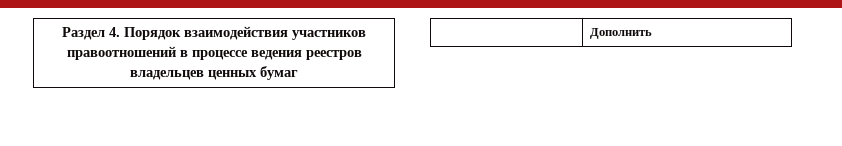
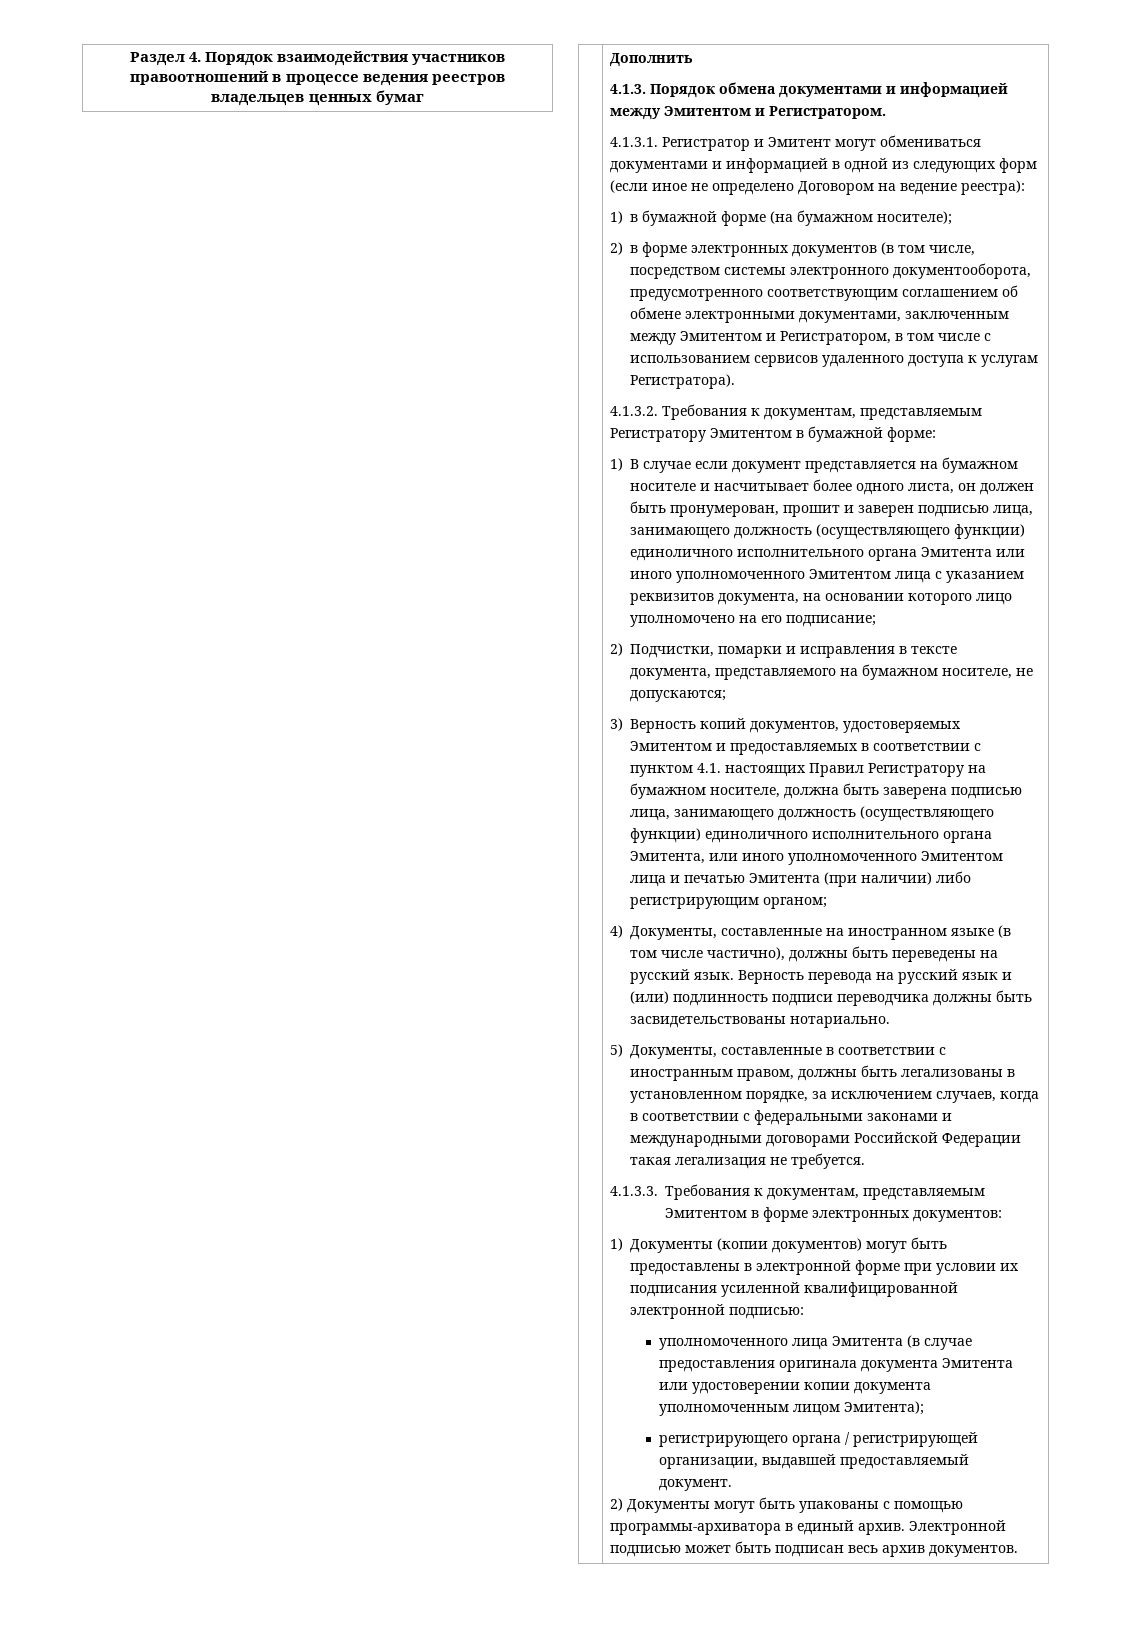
(653, 33) none -> [610,82,1009,98] [610,106,887,120] [610,135,982,151] [610,158,1038,173] [610,180,1026,195] [610,210,953,226] [610,242,976,257] [630,263,1032,279] [630,285,1019,301] [630,307,1010,323] [630,331,992,345] [630,355,1039,367] [630,374,736,389] [610,404,983,420] [610,426,937,442] [610,457,1019,473] [630,479,1035,495] [630,501,1034,517] [630,524,1026,539] [630,547,1026,561] [630,569,1025,583] [630,593,1013,605] [630,615,877,627] [610,643,958,658] [630,664,1034,680] [630,690,727,702] [610,718,962,733] [630,741,982,755] [630,763,987,777] [630,783,1023,799] [630,806,995,821] [630,828,993,843] [630,851,1004,865] [630,871,972,887] [630,897,828,909] [610,925,1012,940] [630,946,999,962] [630,969,1013,984] [630,990,1033,1006] [630,1016,891,1028] [610,1044,947,1059] [630,1065,1016,1081] [630,1091,1040,1103] [630,1110,953,1125] [630,1132,1022,1147] [630,1153,866,1169] [610,1184,986,1200] [665,1207,1003,1222] [610,1237,948,1253] [630,1260,1020,1275] [630,1282,959,1297] [630,1304,805,1319] [658,1335,972,1350] [658,1358,1013,1372] [658,1382,931,1394] [658,1401,924,1416] [658,1432,978,1447] [658,1454,969,1469] [658,1479,732,1491] [610,1497,964,1513] [610,1520,1007,1535] [610,1541,1019,1557] // 4.1.3. Порядок обмена документами и информацией между Эмитентом и Регистратором. // 4.1.3.1. Регистратор и Эмитент могут обмениваться документами и информацией в одной из следующих форм (если иное не определено Договором на ведение реестра): // 1) в бумажной форме (на бумажном носителе); // 2) в форме электронных документов (в том числе, посредством системы электронного документооборота, предусмотренного соответствующим соглашением об обмене электронными документами, заключенным между Эмитентом и Регистратором, в том числе с использованием сервисов удаленного доступа к услугам Регистратора). // 4.1.3.2. Требования к документам, представляемым Регистратору Эмитентом в бумажной форме: // 1) В случае если документ представляется на бумажном носителе и насчитывает более одного листа, он должен быть пронумерован, прошит и заверен подписью лица, занимающего должность (осуществляющего функции) единоличного исполнительного органа Эмитента или иного уполномоченного Эмитентом лица с указанием реквизитов документа, на основании которого лицо уполномочено на его подписание; // 2) Подчистки, помарки и исправления в тексте документа, представляемого на бумажном носителе, не допускаются; // 3) Верность копий документов, удостоверяемых Эмитентом и предоставляемых в соответствии с пунктом 4.1. настоящих Правил Регистратору на бумажном носителе, должна быть заверена подписью лица, занимающего должность (осуществляющего функции) единоличного исполнительного органа Эмитента, или иного уполномоченного Эмитентом лица и печатью Эмитента (при наличии) либо регистрирующим органом; // 4) Документы, составленные на иностранном языке (в том числе частично), должны быть переведены на русский язык. Верность перевода на русский язык и (или) подлинность подписи переводчика должны быть засвидетельствованы нотариально. // 5) Документы, составленные в соответствии с иностранным правом, должны быть легализованы в установленном порядке, за исключением случаев, когда в соответствии с федеральными законами и международными договорами Российской Федерации такая легализация не требуется. // 4.1.3.3. Требования к документам, представляемым Эмитентом в форме электронных документов: // 1) Документы (копии документов) могут быть предоставлены в электронной форме при условии их подписания усиленной квалифицированной электронной подписью: // уполномоченного лица Эмитента (в случае предоставления оригинала документа Эмитента или удостоверении копии документа уполномоченным лицом Эмитента); // регистрирующего органа / регистрирующей организации, выдавшей предоставляемый документ. // 2) Документы могут быть упакованы с помощью программы-архиватора в единый архив. Электронной подписью может быть подписан весь архив документов.

